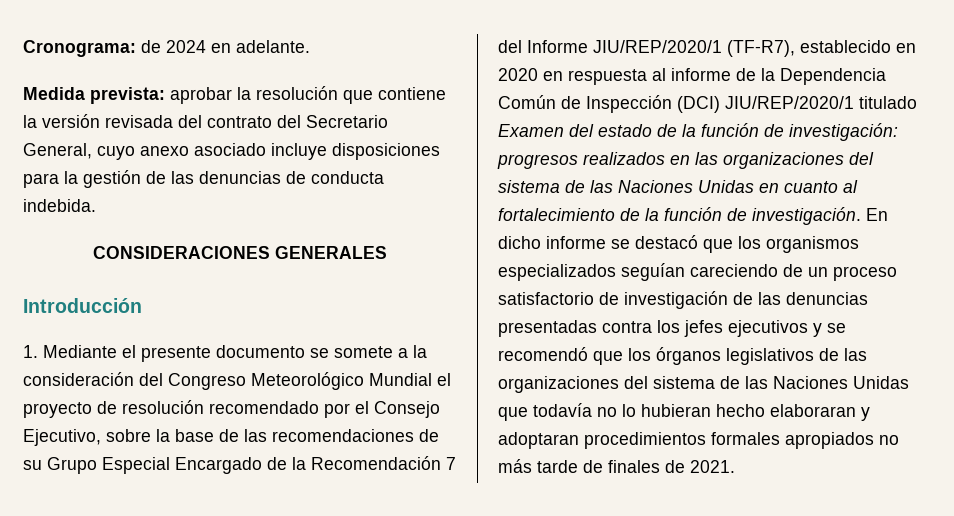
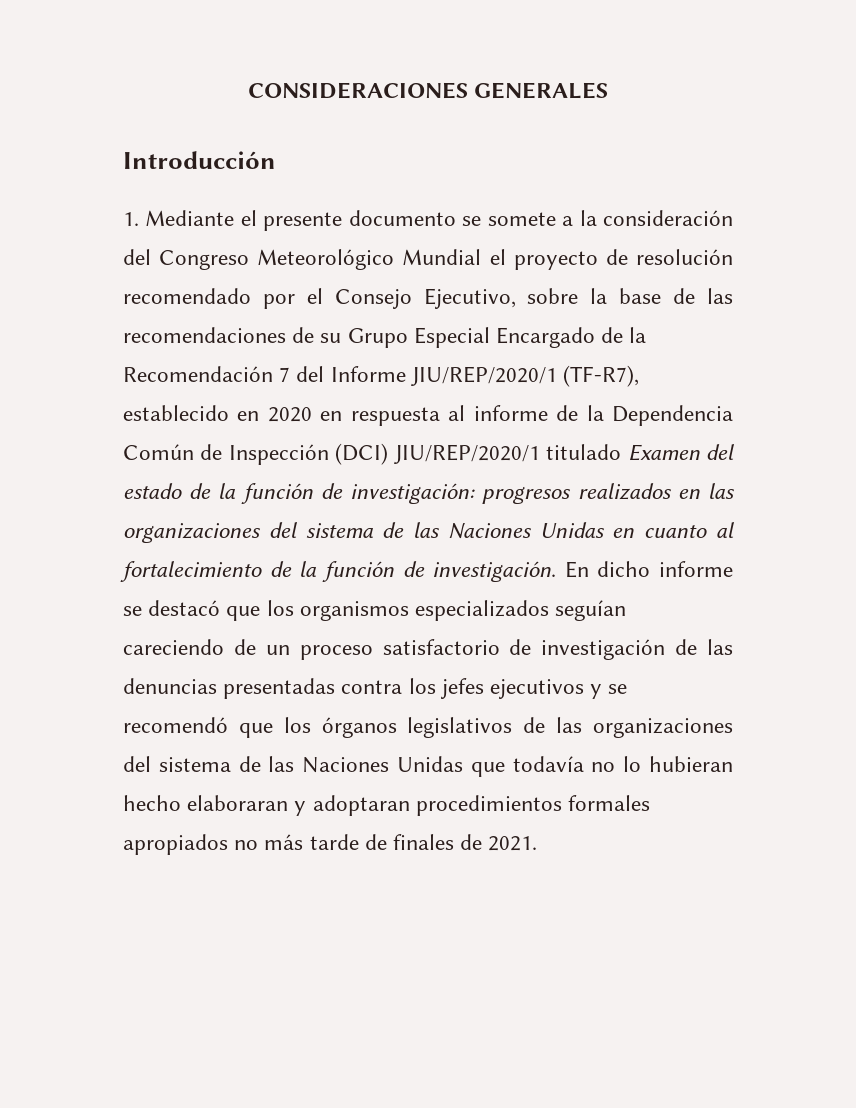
[23,40,310,57] [23,86,446,104] [23,114,388,128] [23,143,440,160] [23,170,384,188] [23,199,96,212] Cronograma: de 2024 en adelante. // Medida prevista: aprobar la resolución que contiene la versión revisada del contrato del Secretario General, cuyo anexo asociado incluye disposiciones para la gestión de las denuncias de conducta indebida. // -> (247, 90) none

